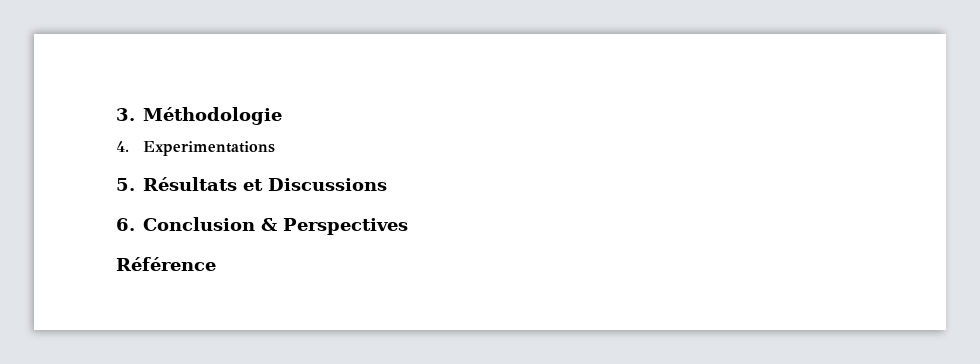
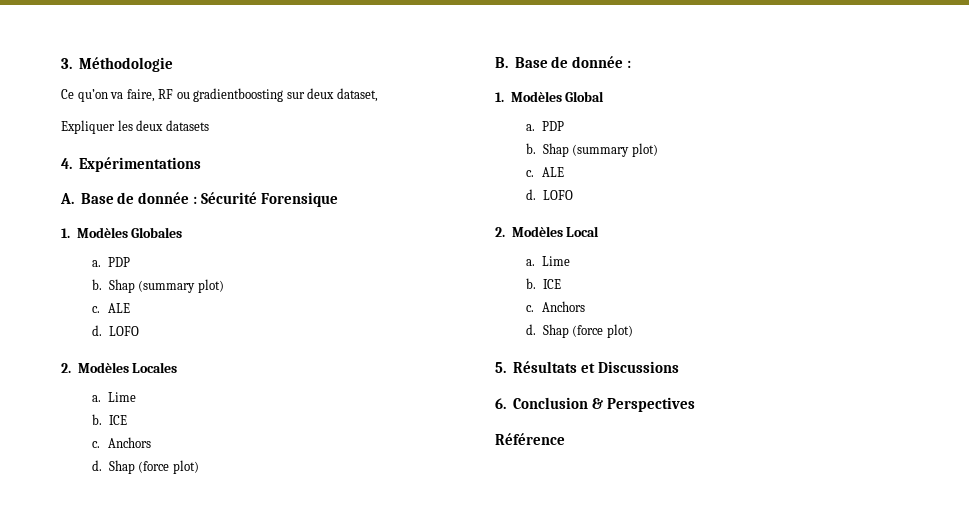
[116,141,275,156] 4. Experimentations -> [61,88,378,102] [61,120,209,134] [61,157,201,172] [60,192,339,207] [61,227,183,238] [92,257,130,267] [92,279,224,293] [92,303,130,313] [92,325,139,336] [61,362,178,373] [92,392,136,402] [92,414,127,425] [92,437,151,448] [92,460,199,474] [495,56,632,68] [495,91,605,102] [526,121,564,131] [526,143,658,157] [526,167,564,177] [526,189,573,200] [495,226,600,237] [526,256,570,266] [526,278,561,289] [526,301,585,312] [526,324,633,338] Ce qu’on va faire, RF ou gradientboosting sur deux dataset, // Expliquer les deux datasets // 4. Expérimentations // A. Base de donnée : Sécurité Forensique // 1. Modèles Globales // a. PDP // b. Shap (summary plot) // c. ALE // d. LOFO // 2. Modèles Locales // a. Lime // b. ICE // c. Anchors // d. Shap (force plot) // B. Base de donnée : // 1. Modèles Global // a. PDP // b. Shap (summary plot) // c. ALE // d. LOFO // 2. Modèles Local // a. Lime // b. ICE // c. Anchors // d. Shap (force plot)

